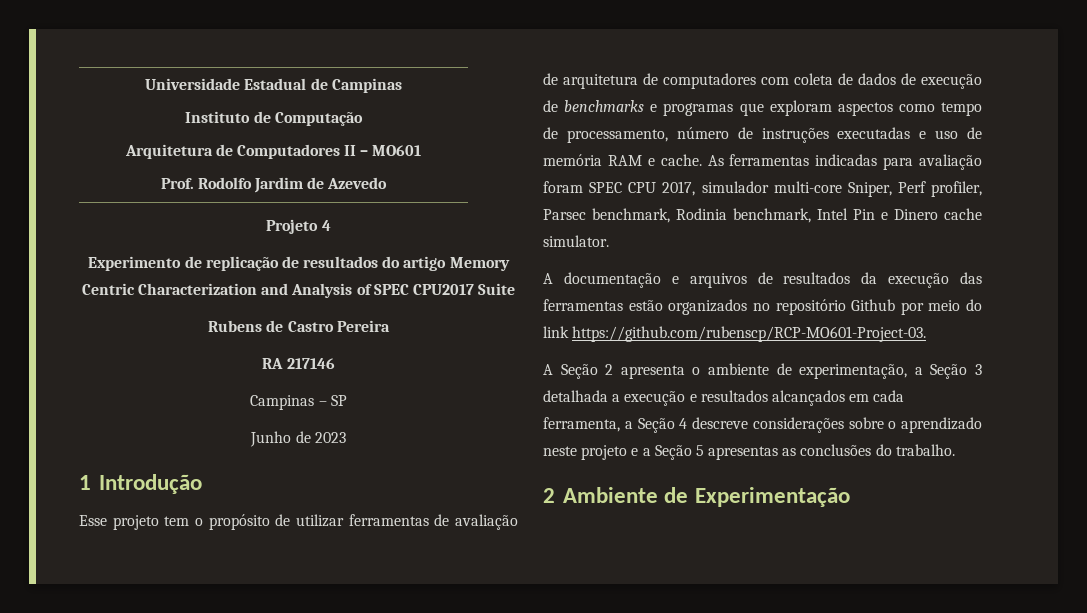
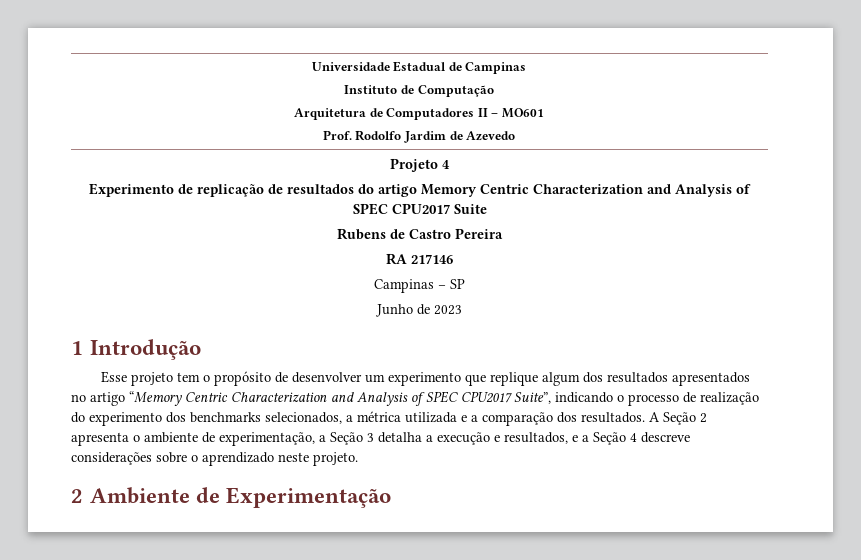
[296,514,518,530] [543,73,982,89] [543,100,982,116] [543,127,982,143] [543,154,982,170] [543,181,982,197] [543,208,982,223] [543,235,609,247] [543,272,982,288] [543,299,982,315] [543,326,927,342] utilizar ferramentas de avaliação de arquitetura de computadores com coleta de dados de execução de benchmarks e programas que exploram aspectos como tempo de processamento, número de instruções executadas e uso de memória RAM e cache. As ferramentas indicadas para avaliação foram SPEC CPU 2017, simulador multi-core Sniper, Perf profiler, Parsec benchmark, Rodinia benchmark, Intel Pin e Dinero cache simulator. // A documentação e arquivos de resultados da execução das ferramentas estão organizados no repositório Github por meio do link https://github.com/rubenscp/RCP-MO601-Project-03. // -> [292,372,751,386] [71,391,759,406] [71,411,645,426] desenvolver um experimento que replique algum dos resultados apresentados no artigo “Memory Centric Characterization and Analysis of SPEC CPU2017 Suite”, indicando o processo de realização do experimento dos benchmarks selecionados, a métrica utilizada e a comparação dos resultados.
[543,390,608,402] detalhada -> [378,432,422,443] detalha
[700,390,905,406] [543,417,620,432] resultados alcançados em cada ferramenta, -> [504,432,578,444] resultados, e
[581,444,955,460] projeto e a Seção 5 apresentas as conclusões do trabalho. -> [313,452,358,466] projeto.

